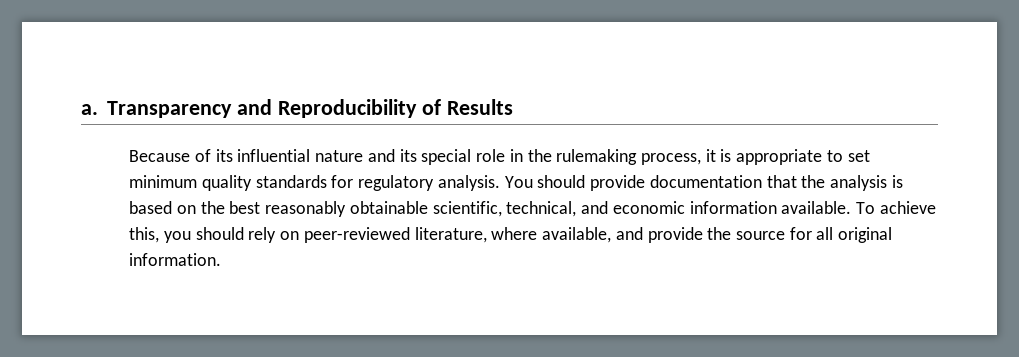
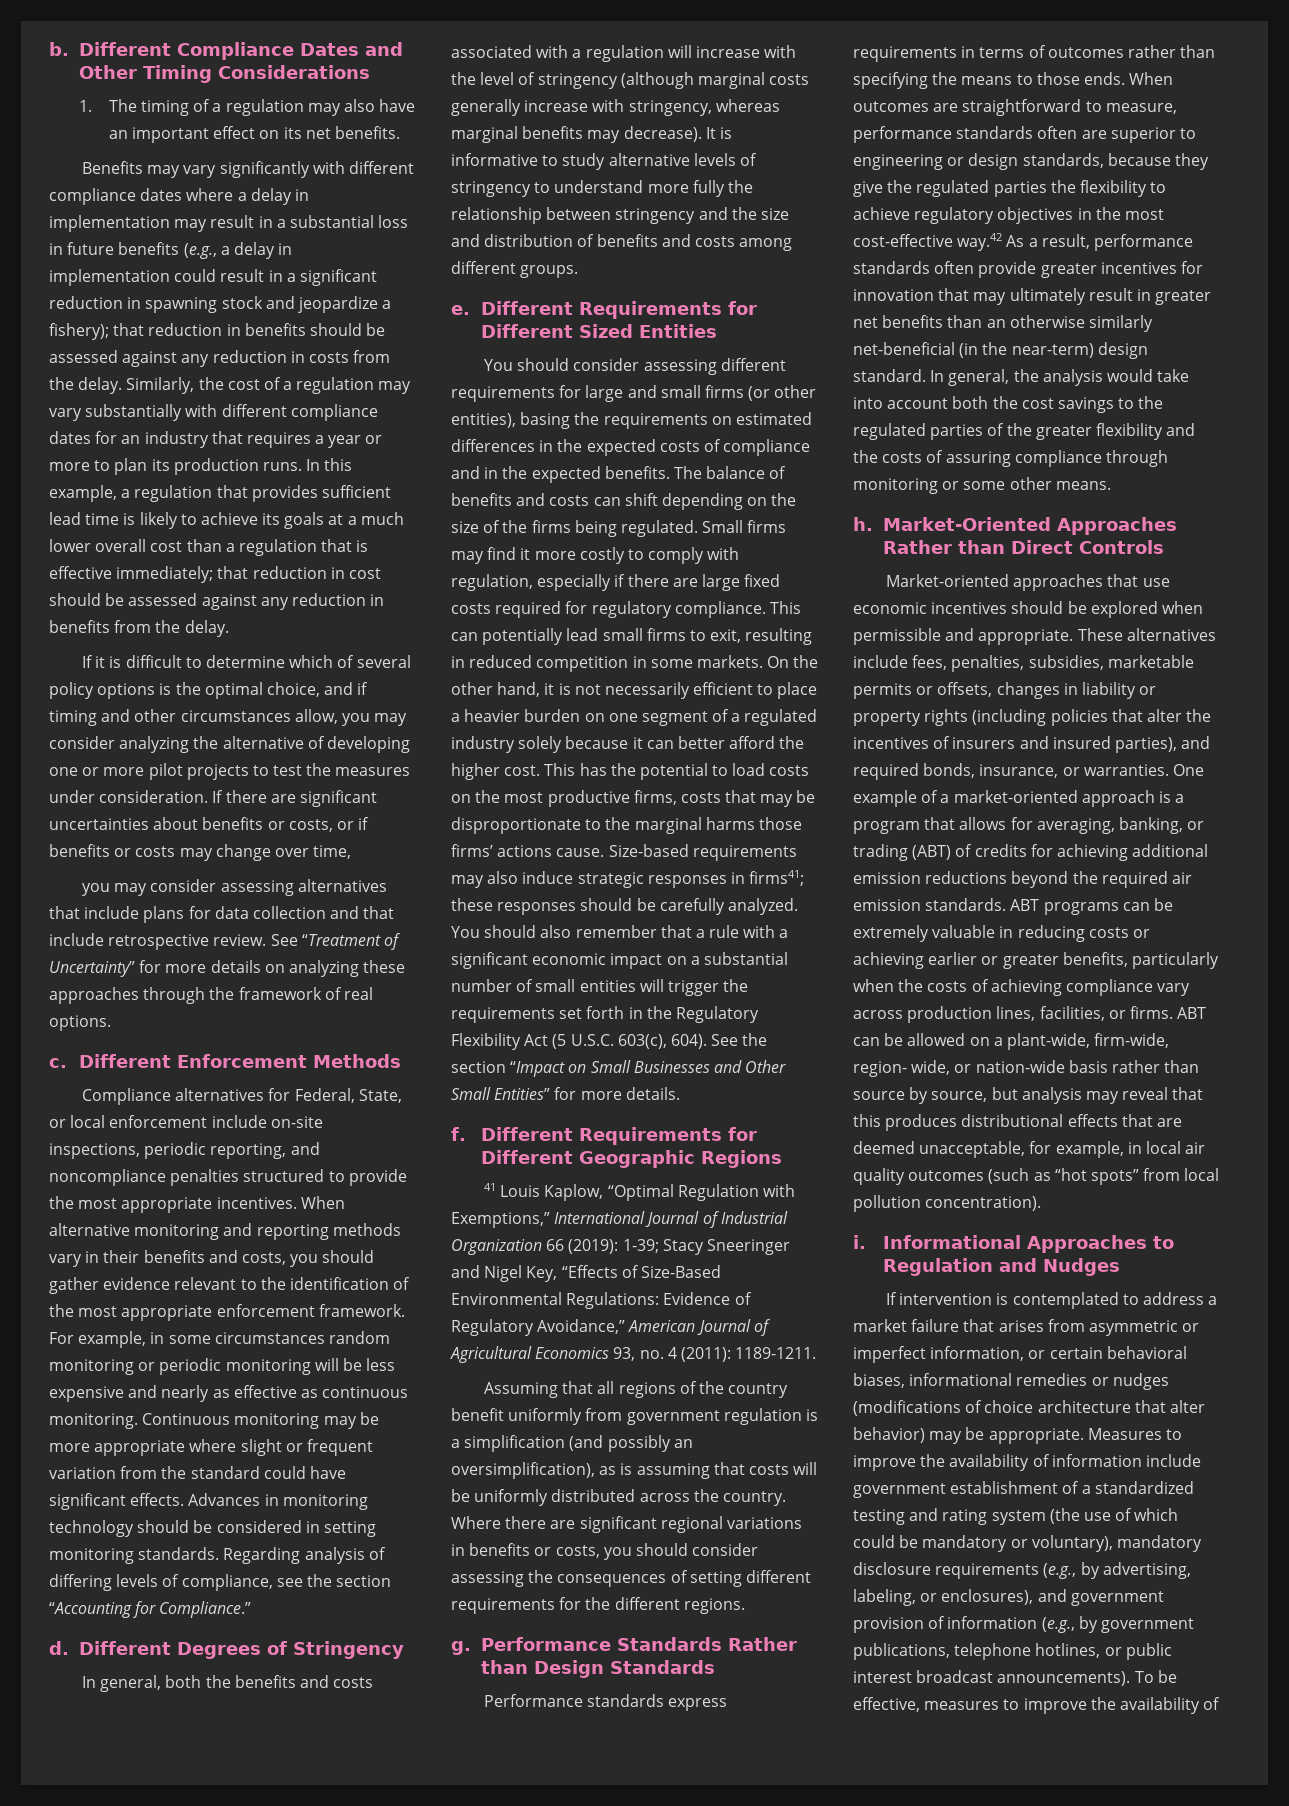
[81,99,513,118] [129,149,870,165] [129,175,903,191] [129,201,936,217] [129,227,893,243] [129,253,222,266] a. Transparency and Reproducibility of Results // Because of its influential nature and its special role in the rulemaking process, it is appropriate to set minimum quality standards for regulatory analysis. You should provide documentation that the analysis is based on the best reasonably obtainable scientific, technical, and economic information available. To achieve this, you should rely on peer-reviewed literature, where available, and provide the source for all original information. -> [49,42,403,60] [78,65,370,83] [78,99,416,116] [108,126,400,143] [82,161,414,178] [49,188,309,205] [49,215,409,232] [49,242,293,259] [49,269,377,286] [49,296,392,313] [49,323,386,340] [49,350,391,367] [49,377,412,394] [49,404,378,421] [49,431,383,448] [49,458,353,475] [49,485,391,502] [49,512,404,529] [49,539,369,556] [49,566,381,583] [49,593,385,610] [49,620,229,637] [82,655,411,668] [49,682,369,699] [49,709,408,726] [49,736,410,753] [49,763,411,780] [49,790,377,807] [49,817,370,832] [49,844,352,861] [82,879,387,896] [49,906,395,923] [49,933,401,950] [49,960,406,977] [49,987,373,1004] [49,1015,111,1031] [49,1054,401,1068] [82,1088,402,1105] [49,1115,323,1128] [49,1142,320,1159] [49,1169,407,1186] [49,1196,345,1213] [49,1223,401,1240] [49,1250,375,1267] [49,1277,411,1294] [49,1304,405,1321] [49,1331,390,1348] [49,1358,396,1375] [49,1385,409,1402] [49,1412,379,1429] [49,1439,373,1456] [49,1466,346,1479] [49,1493,368,1510] [49,1520,376,1537] [49,1547,386,1564] [49,1574,392,1591] [49,1601,252,1618] [49,1641,404,1659] [82,1675,374,1692] [451,45,797,62] [451,72,810,89] [451,99,780,116] [451,126,732,143] [451,153,757,170] [451,180,753,197] [451,207,789,224] [451,234,793,251] [451,261,579,278] [451,301,757,319] [480,324,717,338] [484,358,786,375] [451,385,817,402] [451,412,812,429] [451,439,811,456] [451,466,787,483] [451,493,797,510] [451,520,787,537] [451,547,740,564] [451,574,781,591] [451,601,801,618] [451,628,813,645] [451,655,819,672] [451,682,818,699] [451,709,818,726] [451,736,805,753] [451,763,810,780] [451,790,816,807] [451,817,802,834] [451,844,797,861] [451,870,805,888] [451,898,798,915] [451,925,789,938] [451,952,788,969] [451,979,749,996] [451,1006,759,1023] [451,1033,768,1050] [451,1060,787,1077] [451,1087,680,1100] [451,1127,757,1145] [480,1150,782,1168] [484,1183,795,1201] [451,1211,788,1228] [451,1239,790,1255] [451,1265,721,1282] [451,1292,752,1309] [451,1319,771,1336] [450,1346,817,1363] [484,1381,789,1398] [451,1408,818,1425] [451,1435,693,1452] [451,1462,818,1479] [451,1489,786,1506] [451,1516,802,1533] [451,1543,759,1560] [451,1570,811,1587] [451,1597,745,1614] [451,1637,797,1655] [480,1660,715,1678] [484,1694,728,1711] [853,45,1216,62] [853,72,1174,89] [853,99,1177,116] [853,126,1196,143] [853,153,1209,170] [853,180,1167,197] [853,207,1164,224] [853,233,1193,251] [853,261,1203,278] [853,288,1212,305] [853,315,1153,332] [853,342,1148,359] [853,369,1190,386] [853,396,1164,413] [853,423,1196,440] [853,450,1168,467] [853,477,1111,494] [853,517,1177,535] [882,540,1164,554] [886,574,1170,591] [853,601,1203,618] [853,628,1216,645] [853,655,1194,672] [853,682,1157,699] [853,709,1212,726] [853,736,1211,753] [853,763,1204,780] [853,790,1185,807] [853,817,1205,834] [853,844,1209,861] [853,871,1192,888] [853,898,1173,915] [853,925,1150,942] [853,952,1219,969] [853,979,1191,996] [853,1006,1207,1023] [853,1033,1170,1050] [853,1060,1200,1077] [853,1087,1204,1104] [853,1114,1182,1131] [853,1141,1206,1158] [853,1168,1220,1185] [853,1195,1042,1212] [853,1235,1174,1253] [882,1258,1120,1276] [886,1292,1218,1309] [853,1319,1200,1336] [853,1346,1187,1363] [853,1373,1169,1390] [853,1400,1205,1416] [853,1427,1182,1444] [853,1454,1201,1471] [853,1481,1194,1498] [853,1508,1179,1525] [853,1535,1202,1552] [853,1562,1191,1579] [853,1589,1164,1606] [853,1616,1194,1633] [853,1643,1172,1660] [853,1670,1177,1686] [853,1697,1221,1714] b. Different Compliance Dates and Other Timing Considerations // 1. The timing of a regulation may also have an important effect on its net benefits. // Benefits may vary significantly with different compliance dates where a delay in implementation may result in a substantial loss in future benefits (e.g., a delay in implementation could result in a significant reduction in spawning stock and jeopardize a fishery); that reduction in benefits should be assessed against any reduction in costs from the delay. Similarly, the cost of a regulation may vary substantially with different compliance dates for an industry that requires a year or more to plan its production runs. In this example, a regulation that provides sufficient lead time is likely to achieve its goals at a much lower overall cost than a regulation that is effective immediately; that reduction in cost should be assessed against any reduction in benefits from the delay. // If it is difficult to determine which of several policy options is the optimal choice, and if timing and other circumstances allow, you may consider analyzing the alternative of developing one or more pilot projects to test the measures under consideration. If there are significant uncertainties about benefits or costs, or if benefits or costs may change over time, // you may consider assessing alternatives that include plans for data collection and that include retrospective review. See “Treatment of Uncertainty” for more details on analyzing these approaches through the framework of real options. // c. Different Enforcement Methods // Compliance alternatives for Federal, State, or local enforcement include on-site inspections, periodic reporting, and noncompliance penalties structured to provide the most appropriate incentives. When alternative monitoring and reporting methods vary in their benefits and costs, you should gather evidence relevant to the identification of the most appropriate enforcement framework. For example, in some circumstances random monitoring or periodic monitoring will be less expensive and nearly as effective as continuous monitoring. Continuous monitoring may be more appropriate where slight or frequent variation from the standard could have significant effects. Advances in monitoring technology should be considered in setting monitoring standards. Regarding analysis of differing levels of compliance, see the section “Accounting for Compliance.” // d. Different Degrees of Stringency // In general, both the benefits and costs associated with a regulation will increase with the level of stringency (although marginal costs generally increase with stringency, whereas marginal benefits may decrease). It is informative to study alternative levels of stringency to understand more fully the relationship between stringency and the size and distribution of benefits and costs among different groups. // e. Different Requirements for Different Sized Entities // You should consider assessing different requirements for large and small firms (or other entities), basing the requirements on estimated differences in the expected costs of compliance and in the expected benefits. The balance of benefits and costs can shift depending on the size of the firms being regulated. Small firms may find it more costly to comply with regulation, especially if there are large fixed costs required for regulatory compliance. This can potentially lead small firms to exit, resulting in reduced competition in some markets. On the other hand, it is not necessarily efficient to place a heavier burden on one segment of a regulated industry solely because it can better afford the higher cost. This has the potential to load costs on the most productive firms, costs that may be disproportionate to the marginal harms those firms’ actions cause. Size-based requirements may also induce strategic responses in firms41; these responses should be carefully analyzed. You should also remember that a rule with a significant economic impact on a substantial number of small entities will trigger the requirements set forth in the Regulatory Flexibility Act (5 U.S.C. 603(c), 604). See the section “Impact on Small Businesses and Other Small Entities” for more details. // f. Different Requirements for Different Geographic Regions // 41 Louis Kaplow, “Optimal Regulation with Exemptions,” International Journal of Industrial Organization 66 (2019): 1-39; Stacy Sneeringer and Nigel Key, “Effects of Size-Based Environmental Regulations: Evidence of Regulatory Avoidance,” American Journal of Agricultural Economics 93, no. 4 (2011): 1189-1211. // Assuming that all regions of the country benefit uniformly from government regulation is a simplification (and possibly an oversimplification), as is assuming that costs will be uniformly distributed across the country. Where there are significant regional variations in benefits or costs, you should consider assessing the consequences of setting different requirements for the different regions. // g. Performance Standards Rather than Design Standards // Performance standards express requirements in terms of outcomes rather than specifying the means to those ends. When outcomes are straightforward to measure, performance standards often are superior to engineering or design standards, because they give the regulated parties the flexibility to achieve regulatory objectives in the most cost-effective way.42 As a result, performance standards often provide greater incentives for innovation that may ultimately result in greater net benefits than an otherwise similarly net-beneficial (in the near-term) design standard. In general, the analysis would take into account both the cost savings to the regulated parties of the greater flexibility and the costs of assuring compliance through monitoring or some other means. // h. Market-Oriented Approaches Rather than Direct Controls // Market-oriented approaches that use economic incentives should be explored when permissible and appropriate. These alternatives include fees, penalties, subsidies, marketable permits or offsets, changes in liability or property rights (including policies that alter the incentives of insurers and insured parties), and required bonds, insurance, or warranties. One example of a market-oriented approach is a program that allows for averaging, banking, or trading (ABT) of credits for achieving additional emission reductions beyond the required air emission standards. ABT programs can be extremely valuable in reducing costs or achieving earlier or greater benefits, particularly when the costs of achieving compliance vary across production lines, facilities, or firms. ABT can be allowed on a plant-wide, firm-wide, region- wide, or nation-wide basis rather than source by source, but analysis may reveal that this produces distributional effects that are deemed unacceptable, for example, in local air quality outcomes (such as “hot spots” from local pollution concentration). // i. Informational Approaches to Regulation and Nudges // If intervention is contemplated to address a market failure that arises from asymmetric or imperfect information, or certain behavioral biases, informational remedies or nudges (modifications of choice architecture that alter behavior) may be appropriate. Measures to improve the availability of information include government establishment of a standardized testing and rating system (the use of which could be mandatory or voluntary), mandatory disclosure requirements (e.g., by advertising, labeling, or enclosures), and government provision of information (e.g., by government publications, telephone hotlines, or public interest broadcast announcements). To be effective, measures to improve the availability of

